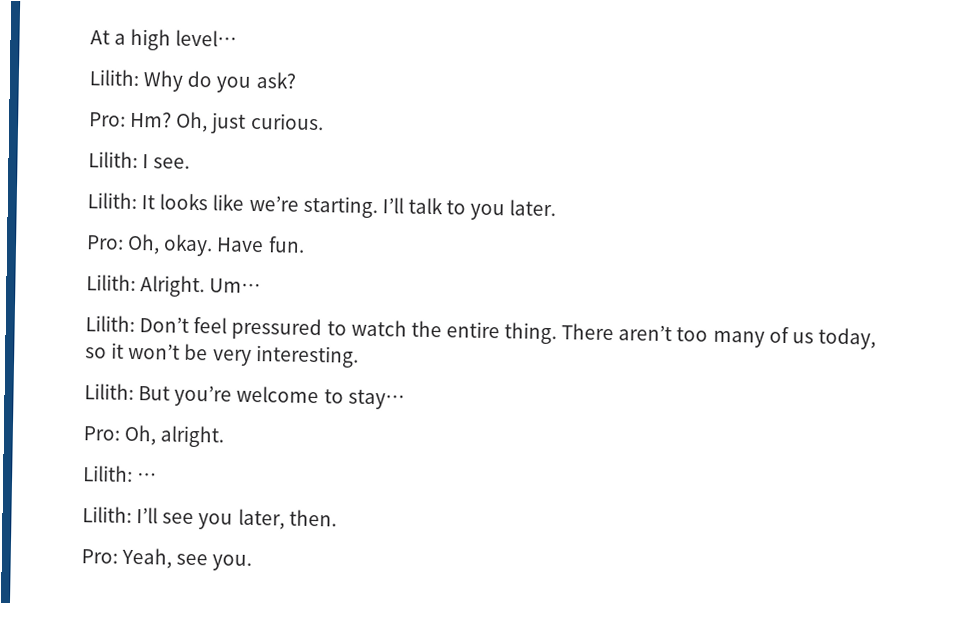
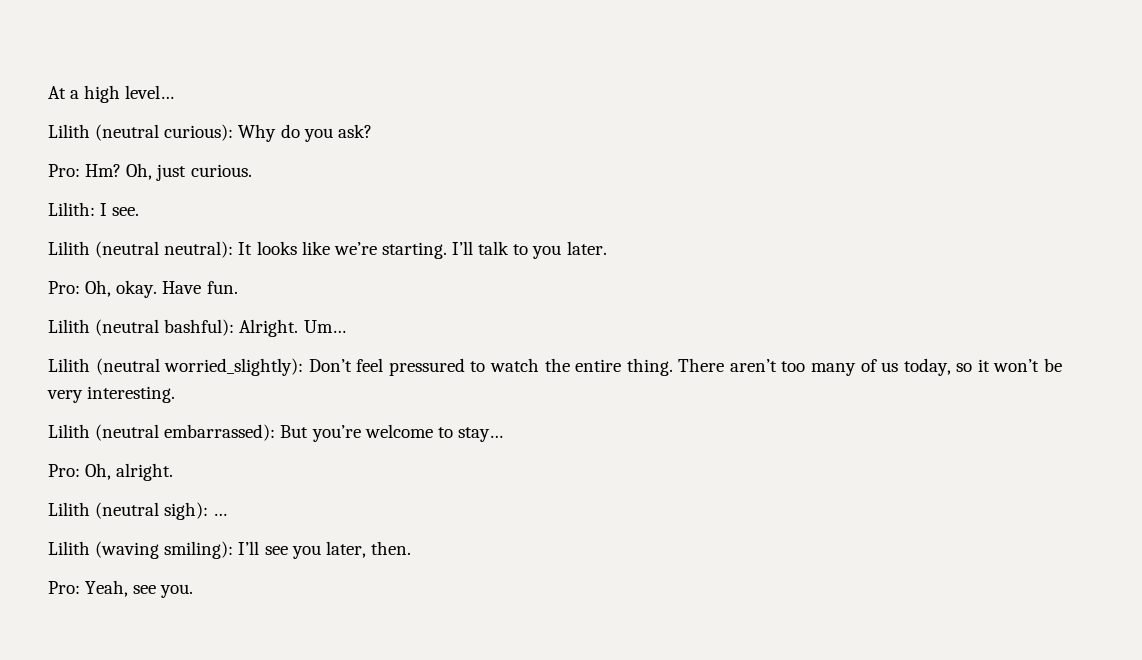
[89,69,140,87] Lilith: -> [48,124,234,141] Lilith (neutral curious):
[87,192,137,210] Lilith: -> [48,241,234,258] Lilith (neutral neutral):
[86,274,136,292] Lilith: -> [48,319,235,336] Lilith (neutral bashful):
[85,315,135,332] Lilith: -> [48,358,304,376] Lilith (neutral worried_slightly):
[84,383,134,400] Lilith: -> [48,424,276,441] Lilith (neutral embarrassed):
[83,465,158,483] [82,506,132,523] Lilith: … // Lilith: -> [48,502,228,520] [48,541,234,559] Lilith (neutral sigh): … // Lilith (waving smiling):

